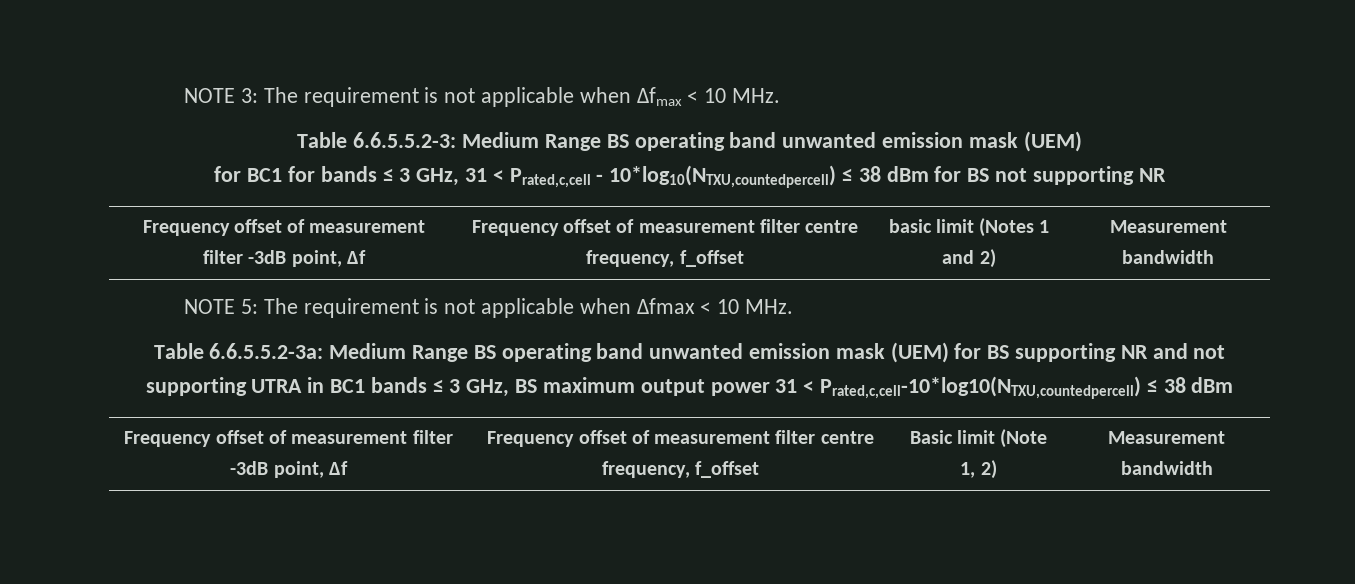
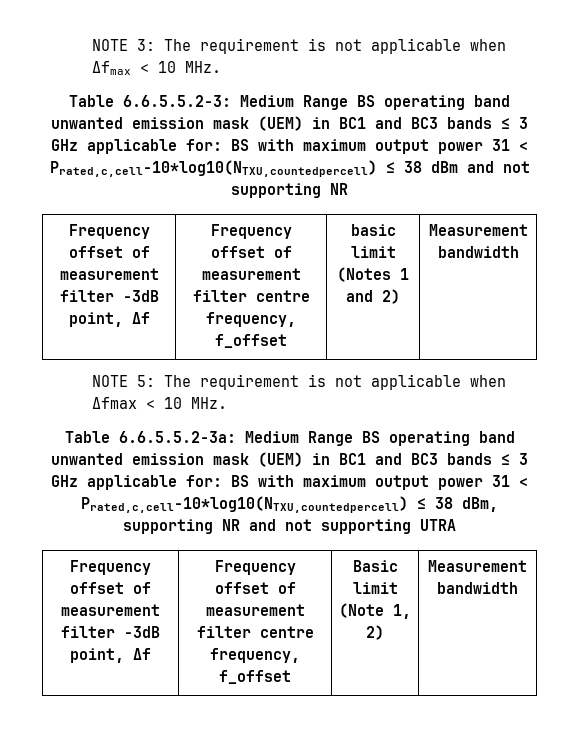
[214,165,990,188] // for BC1 for bands ≤ 3 GHz, 31 < Prated,c,cell - 10*log10(NTXU,countedpercell) ≤ 38 dBm for BS -> [312,117,528,129] [51,139,528,154] [49,160,494,177] in BC1 and BC3 bands ≤ 3 GHz applicable for: BS with maximum output power 31 < Prated,c,cell-10*log10(NTXU,countedpercell) ≤ 38 dBm and
[954,343,1226,362] [145,376,1234,399] for BS supporting NR and not supporting UTRA in BC1 bands ≤ 3 GHz, BS maximum output power 31 < Prated,c,cell-10*log10(NTXU,countedpercell) ≤ 38 dBm -> [312,453,528,465] [51,475,528,490] [81,496,498,513] [123,519,456,534] in BC1 and BC3 bands ≤ 3 GHz applicable for: BS with maximum output power 31 < Prated,c,cell-10*log10(NTXU,countedpercell) ≤ 38 dBm, supporting NR and not supporting UTRA

